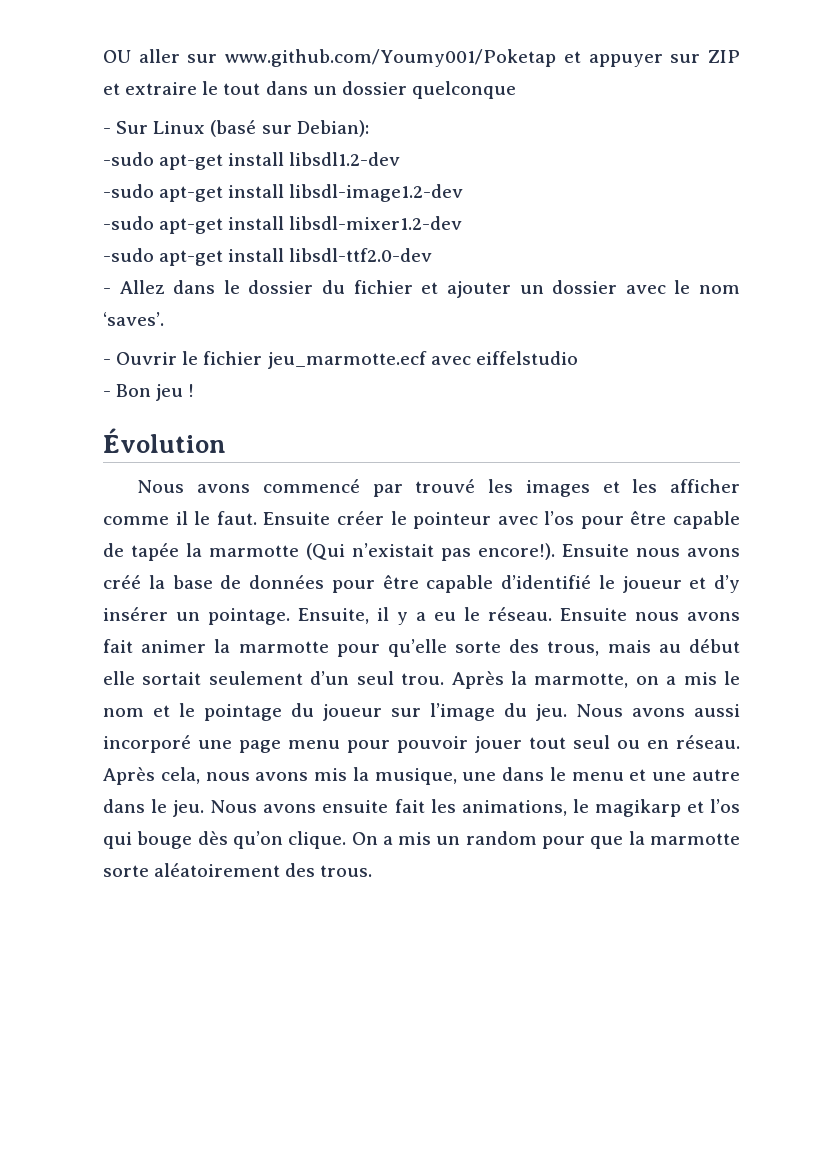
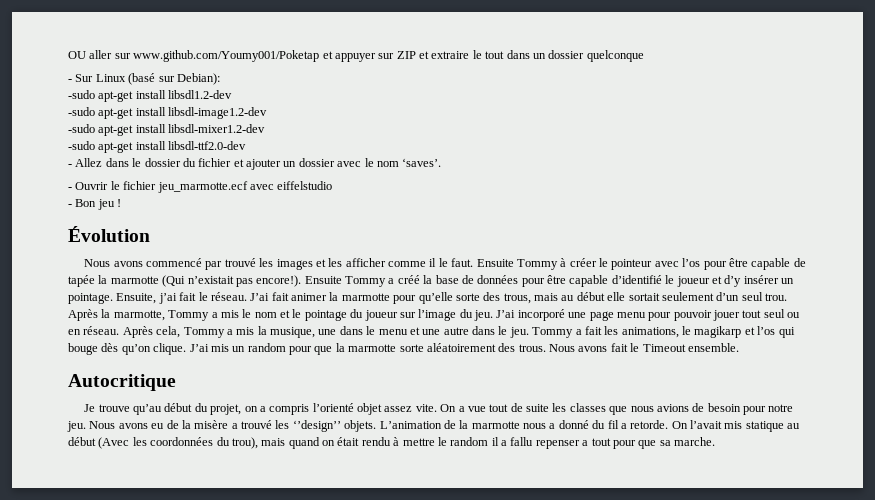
(331, 518) none -> [516,258,567,270] Tommy à
[636,548,740,557] nous avons -> [345,276,395,287] Tommy a
[377,607,740,625] il y a eu le réseau. Ensuite nous avons -> [158,292,270,304] j’ai fait le réseau. J’ai
[635,676,659,685] on -> [168,310,210,321] Tommy
[576,704,740,717] Nous avons aussi -> [496,310,516,318] J’ai
[205,772,309,781] nous avons -> [183,327,233,338] Tommy a
[210,800,389,813] Nous avons ensuite -> [532,327,582,338] Tommy a
[351,832,393,845] On a -> [189,344,209,352] J’ai
(373, 871) none -> [549,343,739,352] [68,374,176,391] [84,403,794,415] [67,420,801,432] [68,437,715,449] Nous avons fait le Timeout ensemble. // Autocritique // Je trouve qu’au début du projet, on a compris l’orienté objet assez vite. On a vue tout de suite les classes que nous avions de besoin pour notre jeu. Nous avons eu de la misère a trouvé les ‘’design’’ objets. L’animation de la marmotte nous a donné du fil a retorde. On l’avait mis statique au début (Avec les coordonnées du trou), mais quand on était rendu à mettre le random il a fallu repenser a tout pour que sa marche.

